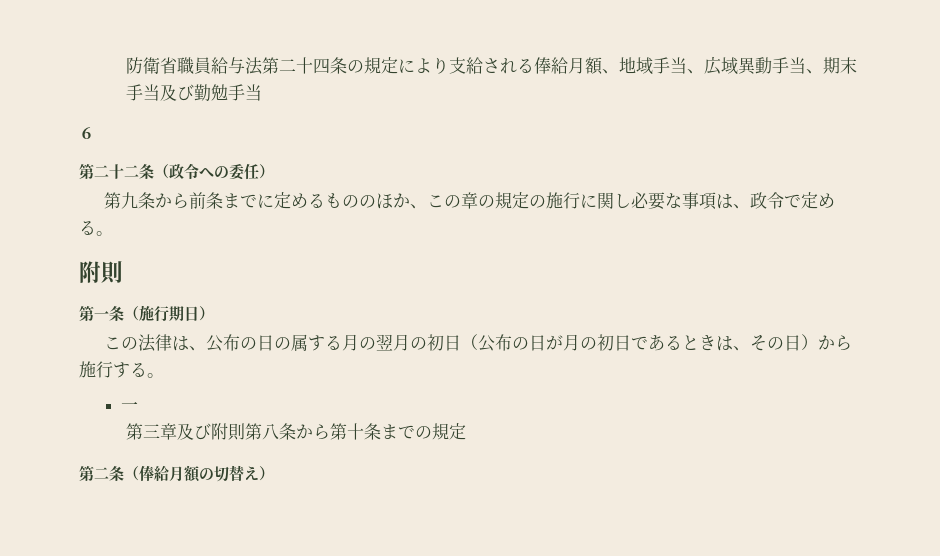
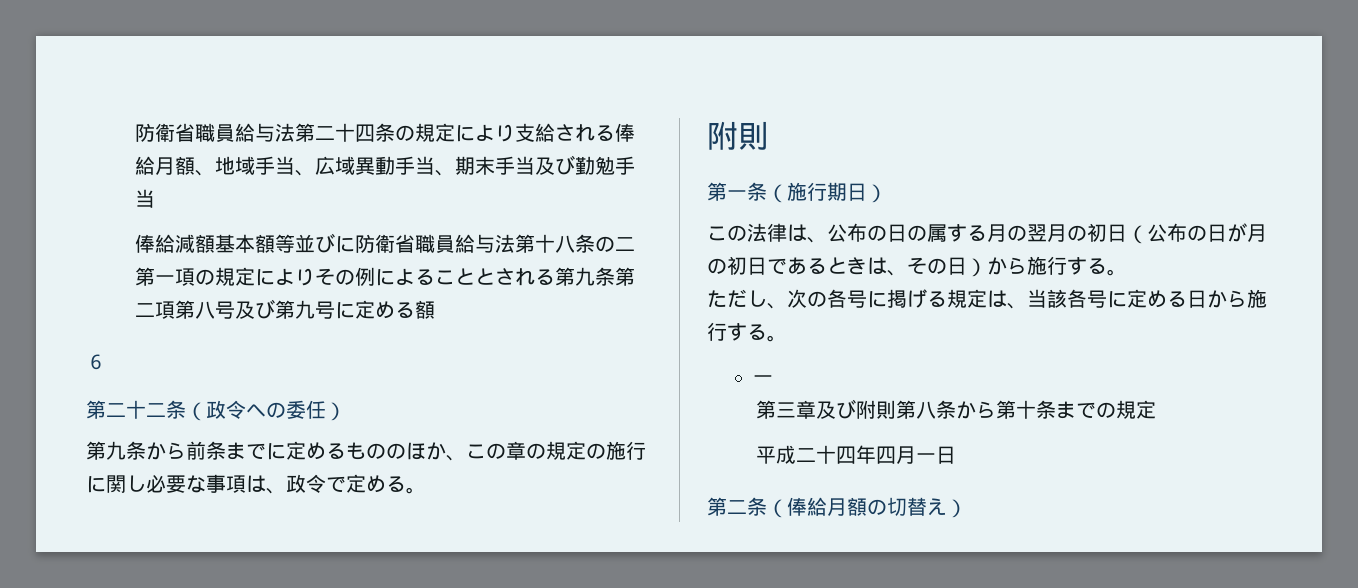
(262, 92) none -> [134,233,635,253] [134,267,635,286] [134,299,435,319] // 俸給減額基本額等並びに防衛省職員給与法第十八条の二第一項の規定によりその例によることとされる第九条第二項第八号及び第九号に定める額
(164, 375) none -> [707,289,1267,309] [707,322,787,342] // ただし、次の各号に掲げる規定は、当該各号に定める日から施行する。
(466, 431) none -> [755,445,956,464] // 平成二十四年四月一日

